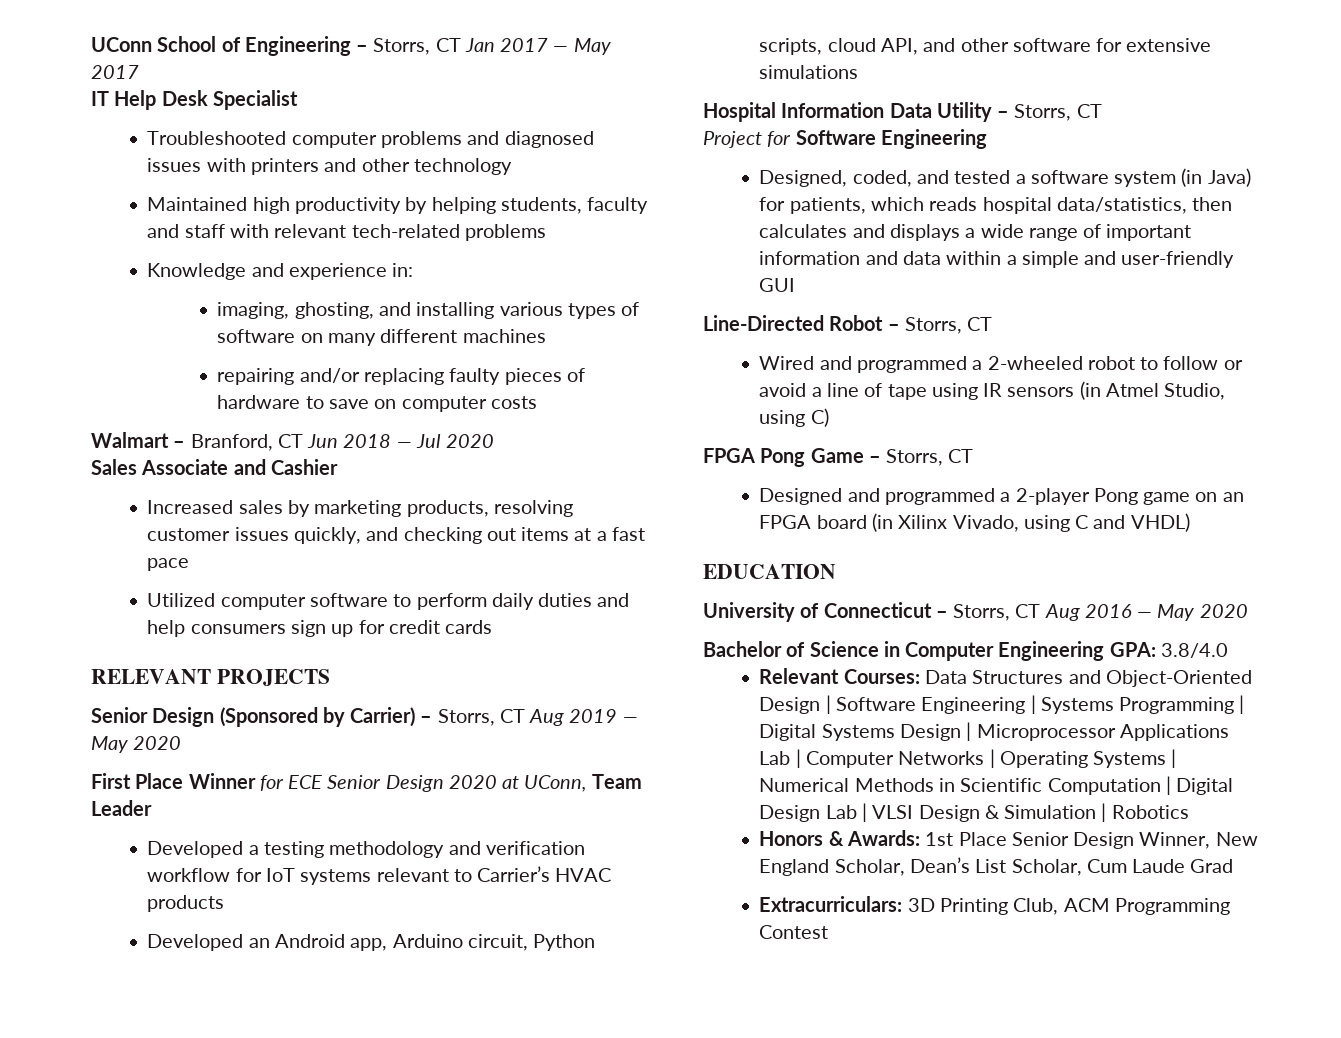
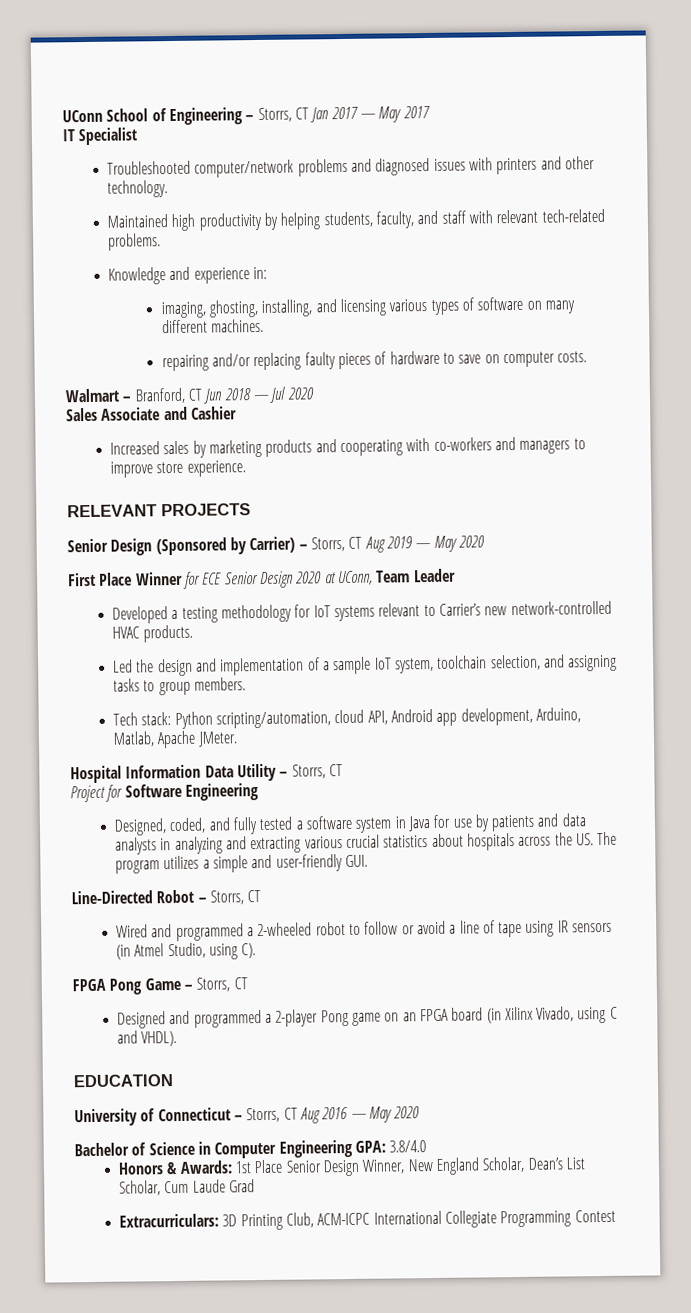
[114,90,208,110] Help Desk -> (75, 135) none
[291,132,377,148] computer -> [194,159,295,178] computer/network
[413,158,512,175] technology -> [106,180,168,198] technology.
[587,197,649,214] faculty -> [375,211,414,229] faculty,
[464,224,546,241] problems -> [107,233,161,251] problems.
[379,302,495,319] and installing -> [261,298,388,317] installing, and licensing
[462,329,546,343] machines -> [211,318,265,333] machines.
[490,396,537,409] costs -> [557,351,588,363] costs.
[406,500,573,517] [147,527,645,544] [147,558,190,571] [147,593,630,610] [147,620,493,637] products, resolving customer issues quickly, and checking out items at a fast pace // Utilized computer software to perform daily duties and help consumers sign up for credit cards -> [265,436,586,457] [109,460,246,478] products and cooperating with co-workers and managers to improve store experience.
[448,841,585,855] [147,868,231,882] and verification workflow -> (292, 613) none
[555,868,612,882] [147,895,225,912] [147,934,596,951] [759,38,1212,55] [759,65,859,79] HVAC products // Developed an Android app, Arduino circuit, Python scripts, cloud API, and other software for extensive simulations -> [484,600,612,616] [111,624,194,643] [112,654,618,677] [112,677,246,696] [112,707,581,730] [112,730,238,749] new network-controlled HVAC products. // Led the design and implementation of a sample IoT system, toolchain selection, and assigning tasks to group members. // Tech stack: Python scripting/automation, cloud API, Android app development, Arduino, Matlab, Apache JMeter.
(949, 177) none -> [232,817,258,835] fully
[1181,168,1251,187] [759,197,1233,214] [759,224,1192,241] [759,251,1002,265] (in Java) for patients, which reads hospital data/statistics, then calculates and displays a wide range of important information and data within -> [394,813,587,832] [114,831,618,855] [114,855,200,874] in Java for use by patients and data analysts in analyzing and extracting various crucial statistics about hospitals across the US. The program utilizes
[759,278,796,292] GUI -> [344,854,368,868] GUI.
[810,408,829,427] C) -> [241,943,257,959] C).
[1130,513,1190,532] VHDL) -> [141,1030,178,1047] VHDL).
[759,668,1252,687] [759,695,1245,714] [759,722,1229,741] [759,749,1177,768] [759,776,1234,795] [759,803,1189,822] // Relevant Courses: Data Structures and Object-Oriented Design | Software Engineering | Systems Programming | Digital Systems Design | Microprocessor Applications Lab | Computer Networks | Operating Systems | Numerical Methods in Scientific Computation | Digital Design Lab | VLSI Design & Simulation | Robotics -> (427, 1146) none
[1063,898,1110,912] ACM -> [317,1210,497,1228] ACM-ICPC International Collegiate

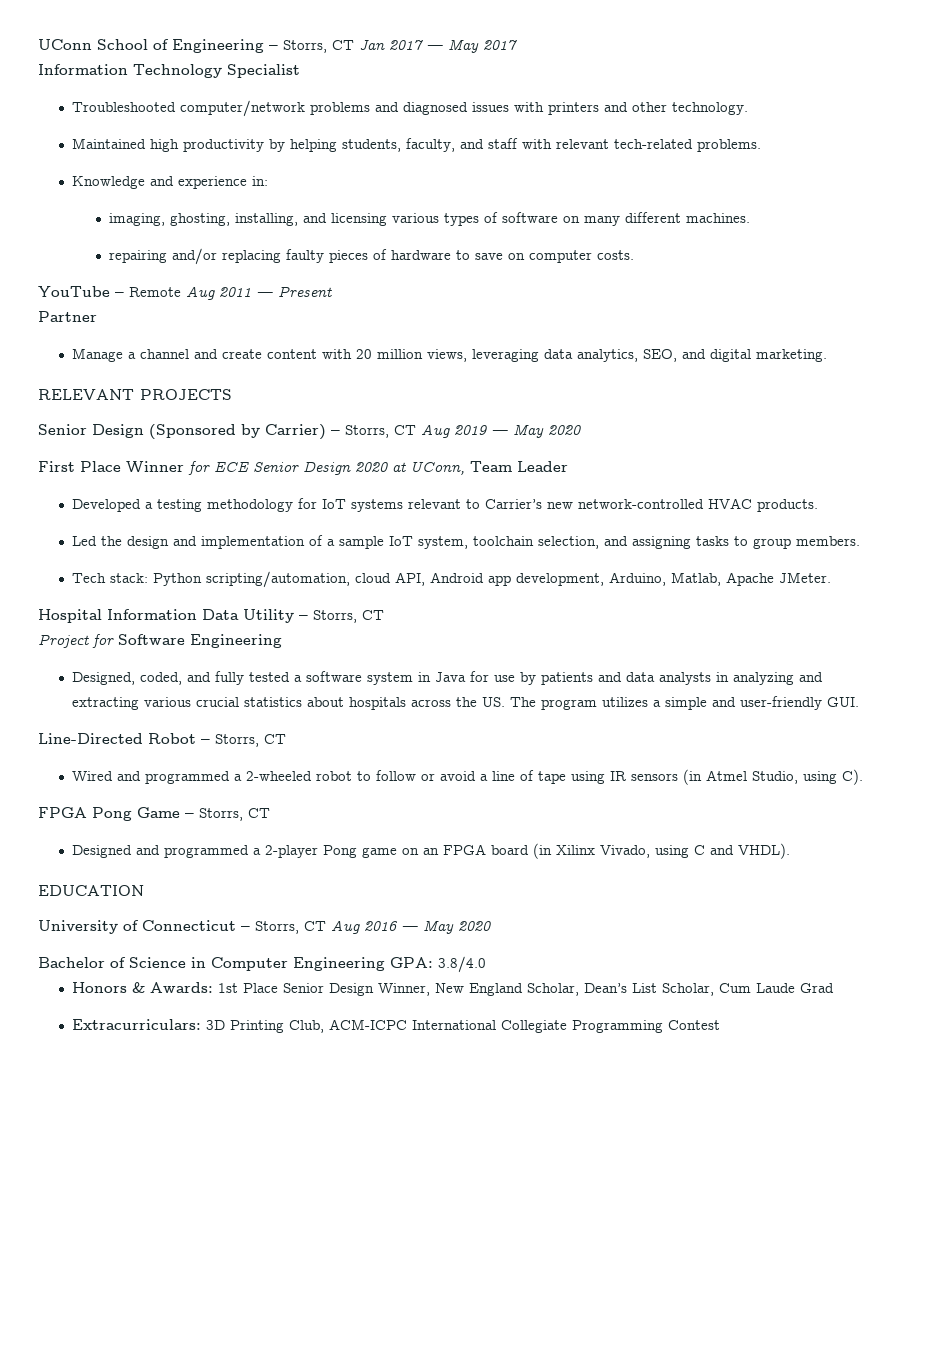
[62,129,75,142] IT -> [38,64,222,78] Information Technology
[65,386,314,404] [66,406,237,422] [109,436,586,458] [109,460,246,478] Walmart – Branford, CT Jun 2018 — Jul 2020 // Sales Associate and Cashier // Increased sales by marketing products and cooperating with co-workers and managers to improve store experience. -> [38,286,332,300] [38,311,97,322] [72,348,828,362] YouTube – Remote Aug 2011 — Present // Partner // Manage a channel and create content with 20 million views, leveraging data analytics, SEO, and digital marketing.

